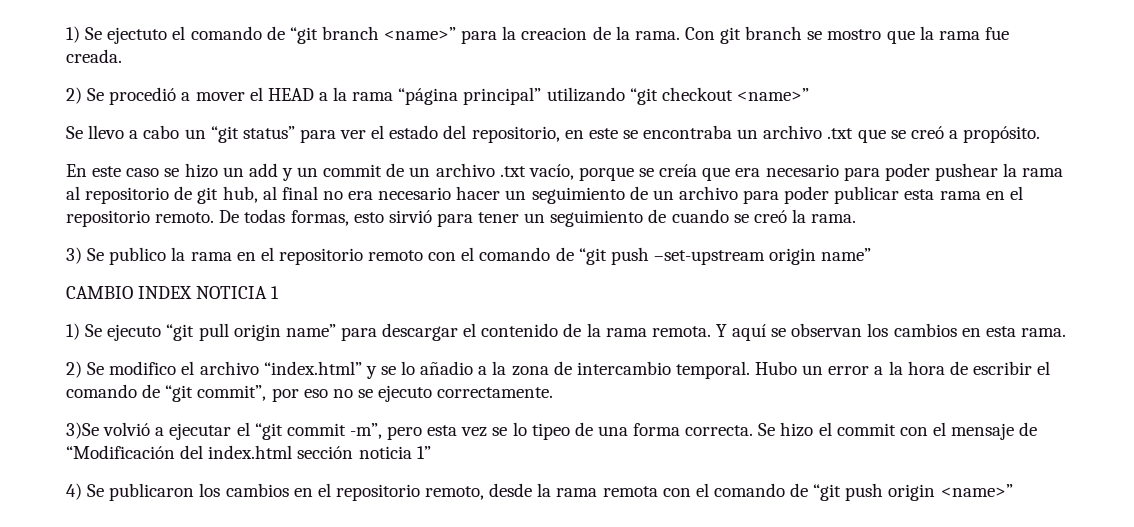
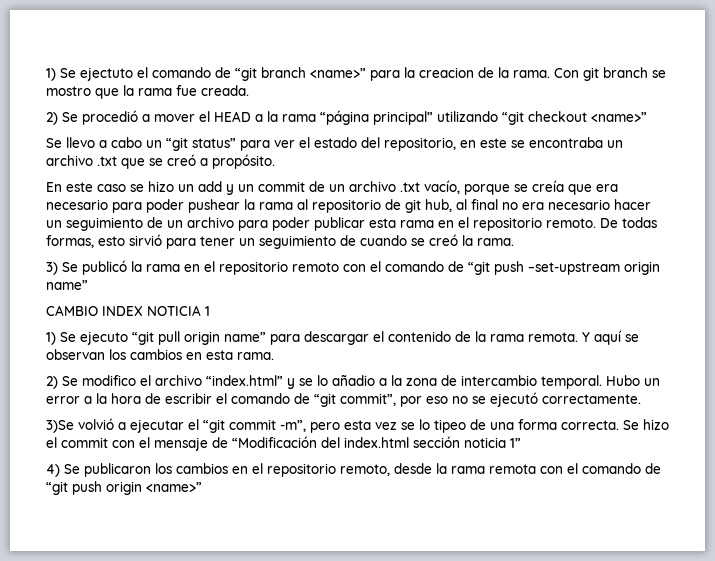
[109,247,167,265] publico -> [82,260,127,275] publicó
[378,385,433,402] ejecuto -> [490,392,538,407] ejecutó

